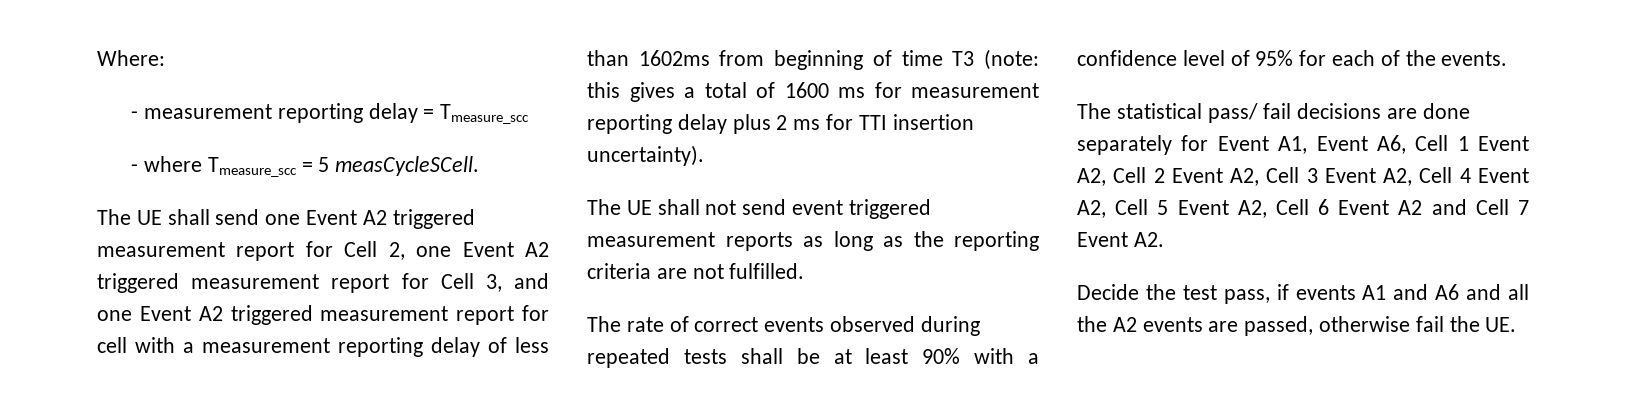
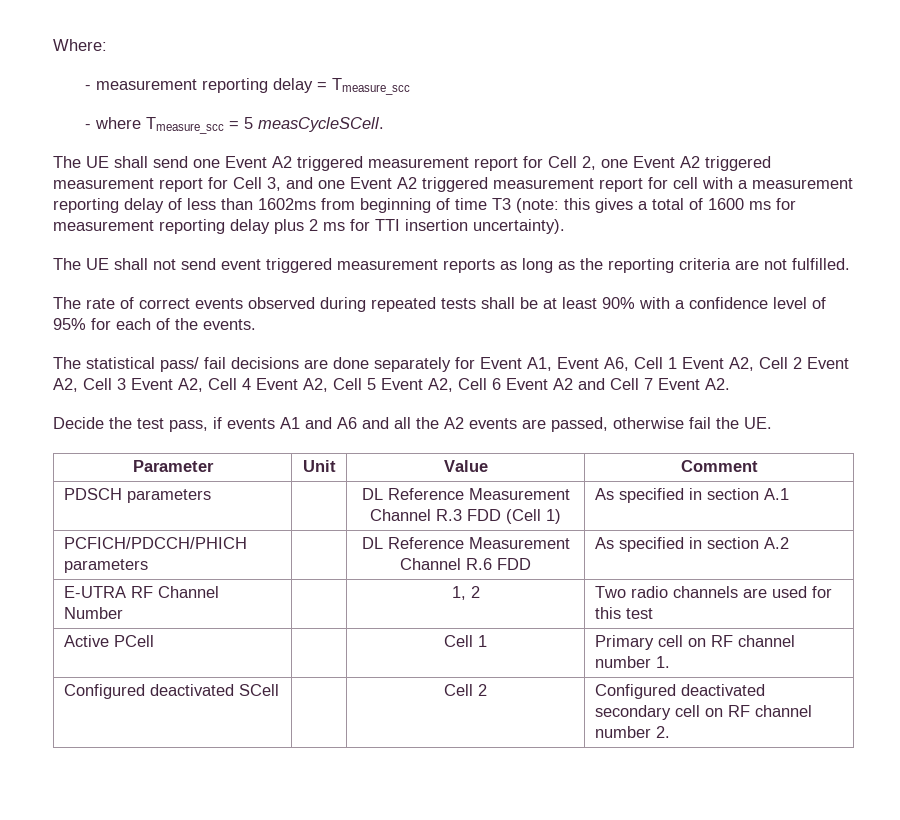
(1517, 324) none -> [132,460,214,472] [302,460,336,472] [443,460,488,472] [680,460,758,472] [63,488,211,503] [361,488,570,500] [370,509,561,524] [594,488,789,503] [63,537,247,549] [63,559,148,573] [361,537,570,549] [400,558,531,570] [594,537,789,552] [63,586,219,598] [63,607,123,619] [451,586,480,600] [594,586,832,598] [594,607,653,619] [63,635,154,647] [444,635,487,647] [594,635,795,650] [594,656,670,668] [63,684,279,699] [444,684,487,696] [594,684,765,699] [594,705,812,720] [594,726,670,738] // Parameter | Unit | Value | Comment // PDSCH parameters | | DL Reference Measurement Channel R.3 FDD (Cell 1) | As specified in section A.1 // PCFICH/PDCCH/PHICH parameters | | DL Reference Measurement Channel R.6 FDD | As specified in section A.2 // E-UTRA RF Channel Number | | 1, 2 | Two radio channels are used for this test // Active PCell | | Cell 1 | Primary cell on RF channel number 1. // Configured deactivated SCell | | Cell 2 | Configured deactivated secondary cell on RF channel number 2.

